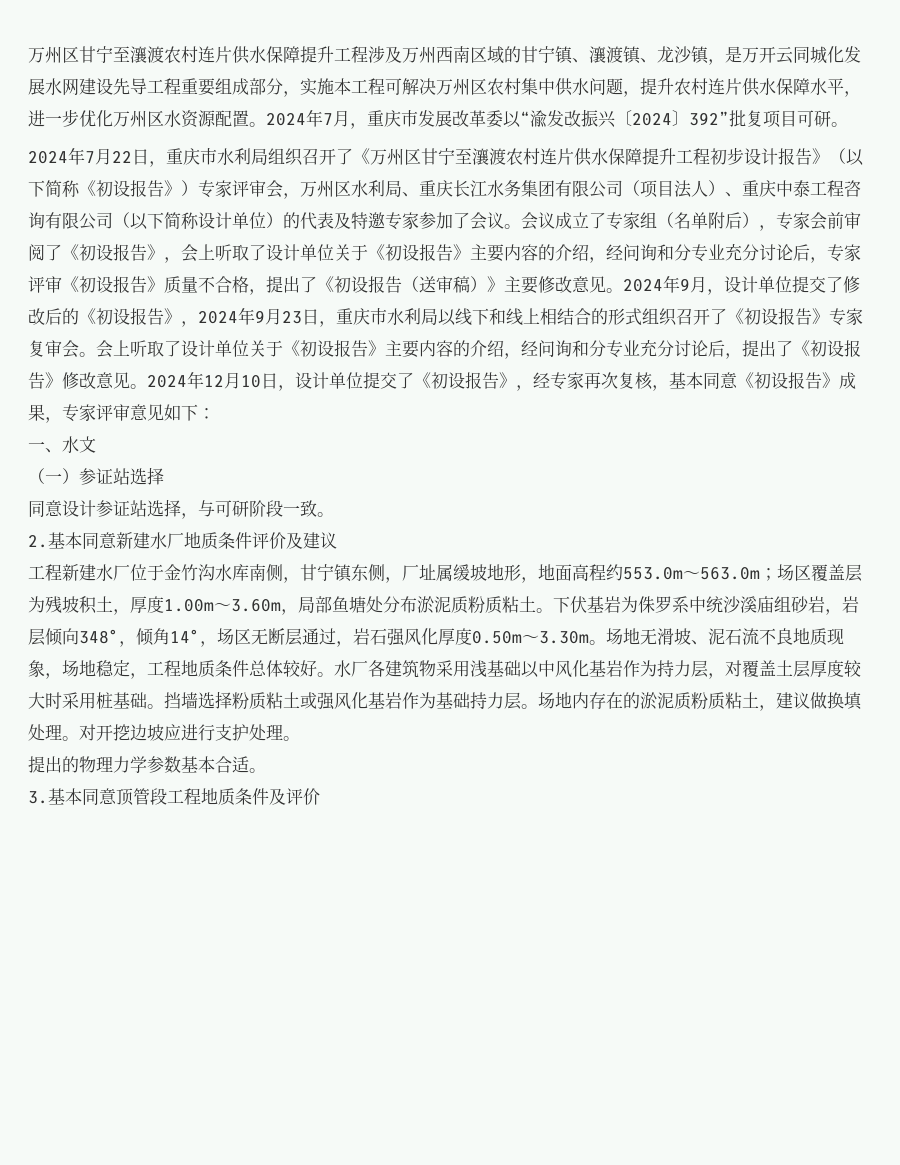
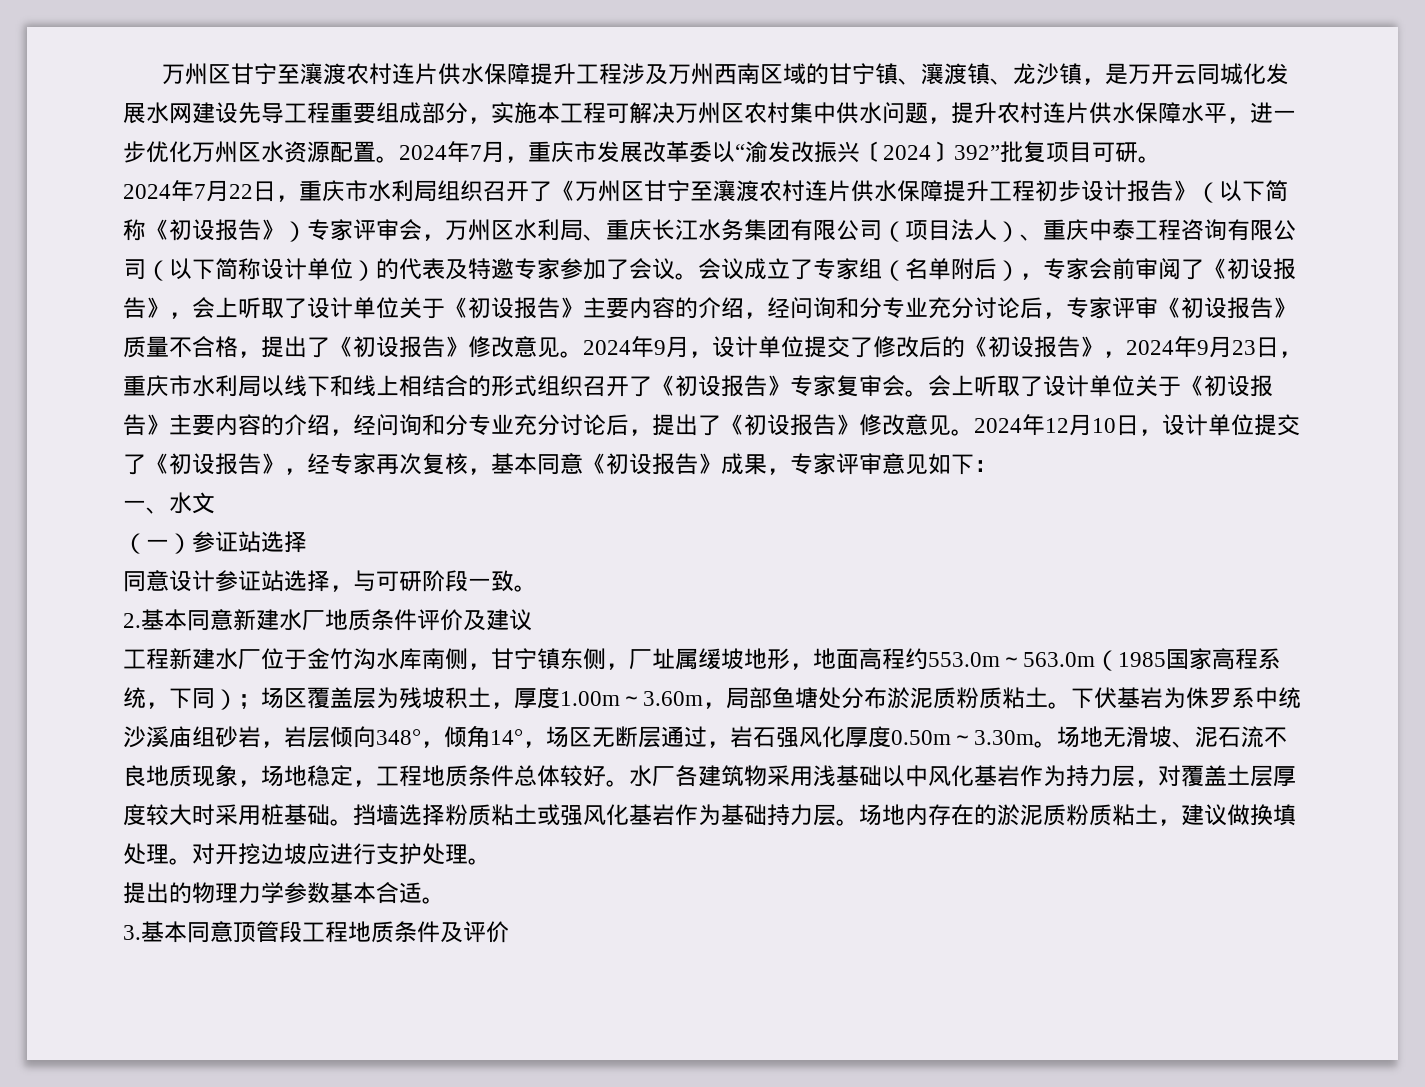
[402,276,538,294] （送审稿）》主要 -> [445,336,468,357] 》
(760, 573) none -> [1095,648,1281,671] [123,687,238,710] （1985国家高程系统，下同）

